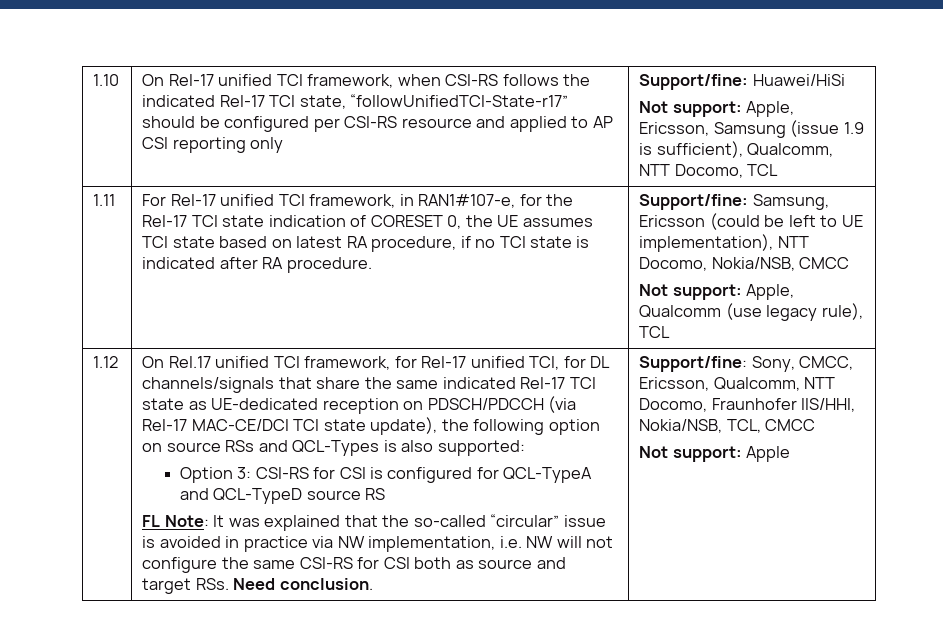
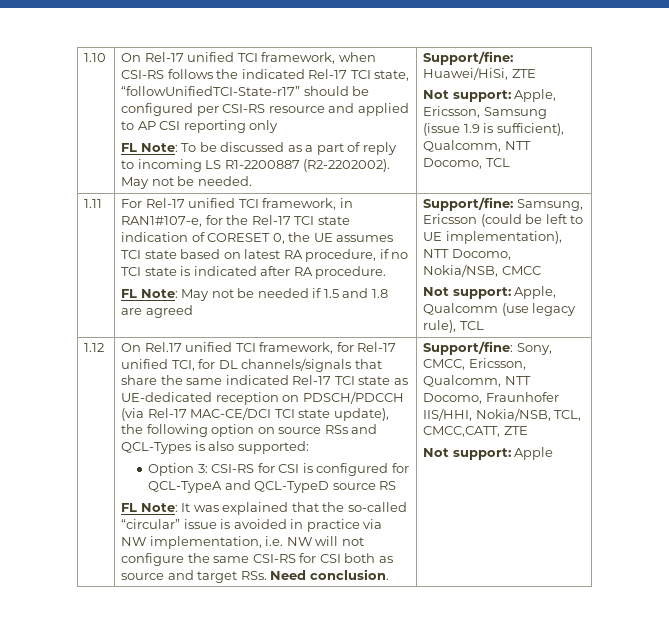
[639,74,845,90] | Support/fine: Huawei/HiSi -> [121,142,397,155] [121,159,391,172] [121,176,252,189] [423,51,514,65] [423,67,536,80] // FL Note: To be discussed as a part of reply to incoming LS R1-2200887 (R2-2202002). May not be needed. | Support/fine: Huawei/HiSi, ZTE
(372, 265) none -> [121,288,388,301] [121,305,193,318] // FL Note: May not be needed if 1.5 and 1.8 are agreed
[765,419,816,431] CMCC -> [423,426,528,437] CMCC,CATT, ZTE

